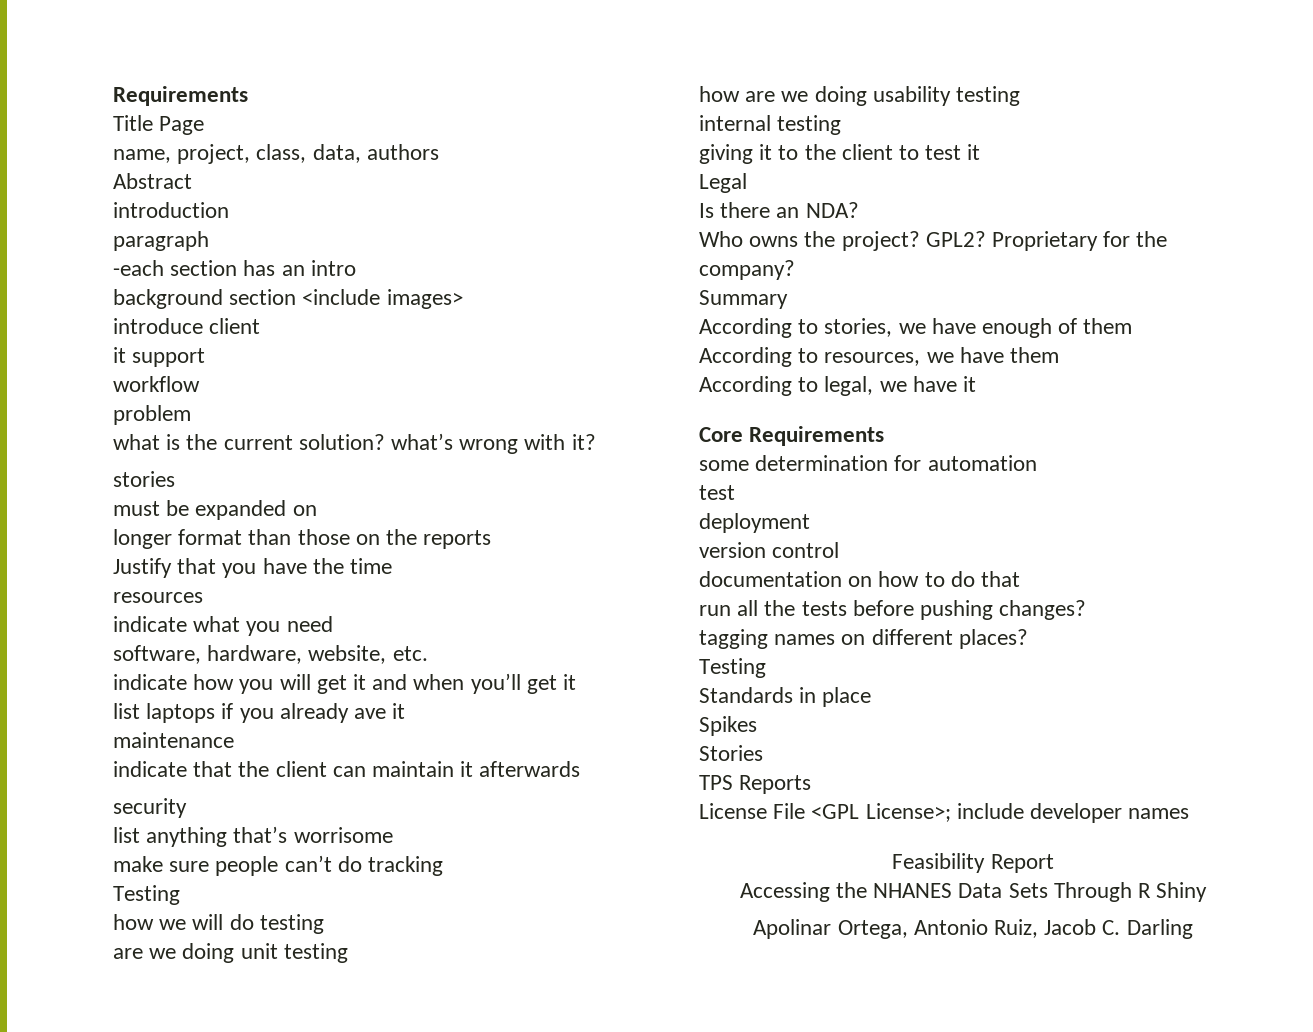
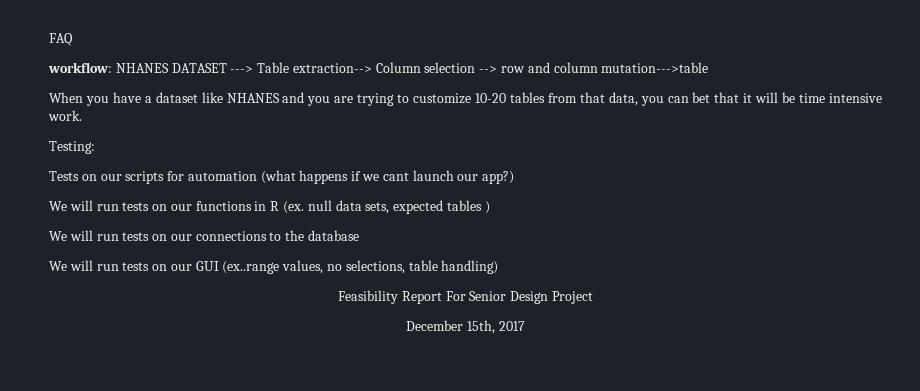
[113,86,248,106] [113,115,205,135] [113,144,439,164] [113,173,192,189] [113,202,229,218] [113,231,209,251] [113,260,356,276] [113,289,463,309] [113,318,261,334] [113,347,206,367] [113,376,200,392] [113,405,191,425] [113,433,596,454] [113,471,175,487] [113,500,317,520] [113,529,492,549] [113,558,393,578] [113,592,203,603] [113,616,333,636] [113,645,428,664] [113,673,577,694] [113,703,406,723] [113,732,234,748] [113,761,581,777] [113,798,187,818] [113,826,393,847] [113,855,444,876] [113,885,180,905] [113,914,324,934] [113,943,348,963] [699,86,1021,106] [699,115,842,135] [699,144,981,164] [699,173,747,193] [699,202,859,218] [699,231,1168,251] [699,260,795,280] [699,290,788,309] [699,318,1133,338] [699,347,1060,367] [699,376,977,396] [699,426,885,446] [699,455,1037,471] [699,485,735,500] [699,513,810,533] [699,542,840,558] [699,571,1021,587] [699,600,1087,620] [699,629,1028,649] [699,658,766,678] [699,687,872,707] [699,716,757,736] [699,745,763,761] [699,775,812,794] [699,803,1190,823] [892,853,1054,873] [739,882,1208,902] [753,919,1193,939] Requirements // Title Page // name, project, class, data, authors // Abstract // introduction // paragraph // -each section has an intro // background section <include images> // introduce client // it support // workflow // problem // what is the current solution? what’s wrong with it? // stories // must be expanded on // longer format than those on the reports // Justify that you have the time // resources // indicate what you need // software, hardware, website, etc. // indicate how you will get it and when you’ll get it // list laptops if you already ave it // maintenance // indicate that the client can maintain it afterwards // security // list anything that’s worrisome // make sure people can’t do tracking // Testing // how we will do testing // are we doing unit testing // how are we doing usability testing // internal testing // giving it to the client to test it // Legal // Is there an NDA? // Who owns the project? GPL2? Proprietary for the company? // Summary // According to stories, we have enough of them // According to resources, we have them // According to legal, we have it // Core Requirements // some determination for automation // test // deployment // version control // documentation on how to do that // run all the tests before pushing changes? // tagging names on different places? // Testing // Standards in place // Spikes // Stories // TPS Reports // License File <GPL License>; include developer names // Feasibility Report // Accessing the NHANES Data Sets Through R Shiny // Apolinar Ortega, Antonio Ruiz, Jacob C. Darling -> [49,33,73,46] [48,62,709,73] [49,92,882,106] [48,110,82,121] [49,141,95,154] [49,170,515,184] [49,200,490,214] [49,230,360,241] [49,260,499,274] [338,290,593,304] [406,320,525,334] FAQ // workflow: NHANES DATASET ---> Table extraction--> Column selection --> row and column mutation--->table // When you have a dataset like NHANES and you are trying to customize 10-20 tables from that data, you can bet that it will be time intensive work. // Testing: // Tests on our scripts for automation (what happens if we cant launch our app?) // We will run tests on our functions in R (ex. null data sets, expected tables ) // We will run tests on our connections to the database // We will run tests on our GUI (ex..range values, no selections, table handling) // Feasibility Report For Senior Design Project // December 15th, 2017

